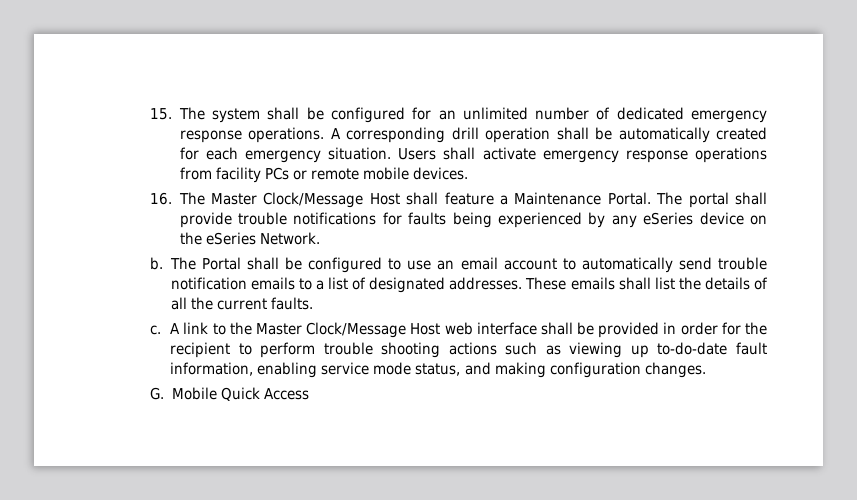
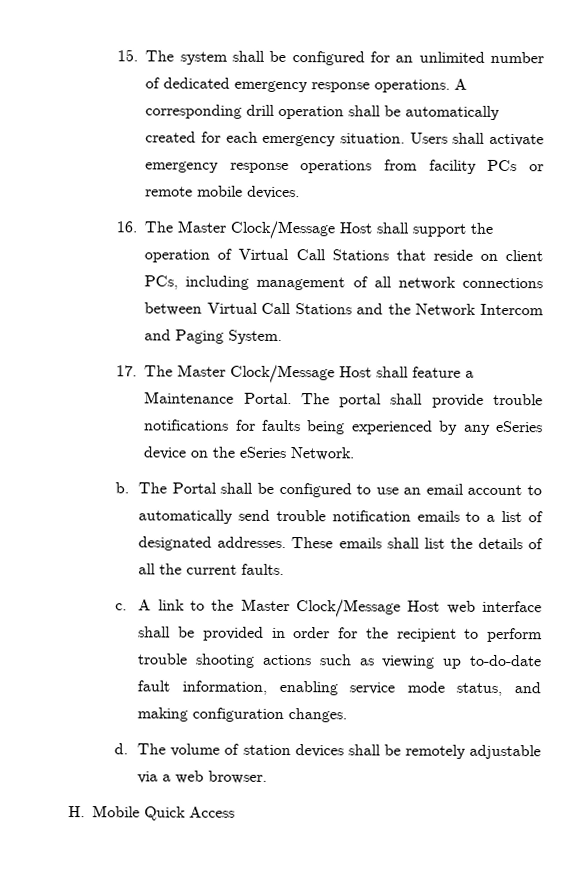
(439, 198) none -> [412,222,494,237] [144,248,543,263] [144,275,543,291] [144,302,544,317] [144,329,283,344] [116,364,410,384] support the operation of Virtual Call Stations that reside on client PCs, including management of all network connections between Virtual Call Stations and the Network Intercom and Paging System. // 17. The Master Clock/Message Host shall
[150,387,165,400] G. -> [114,743,542,760] [137,770,268,784] [68,806,86,818] d. The volume of station devices shall be remotely adjustable via a web browser. // H.

